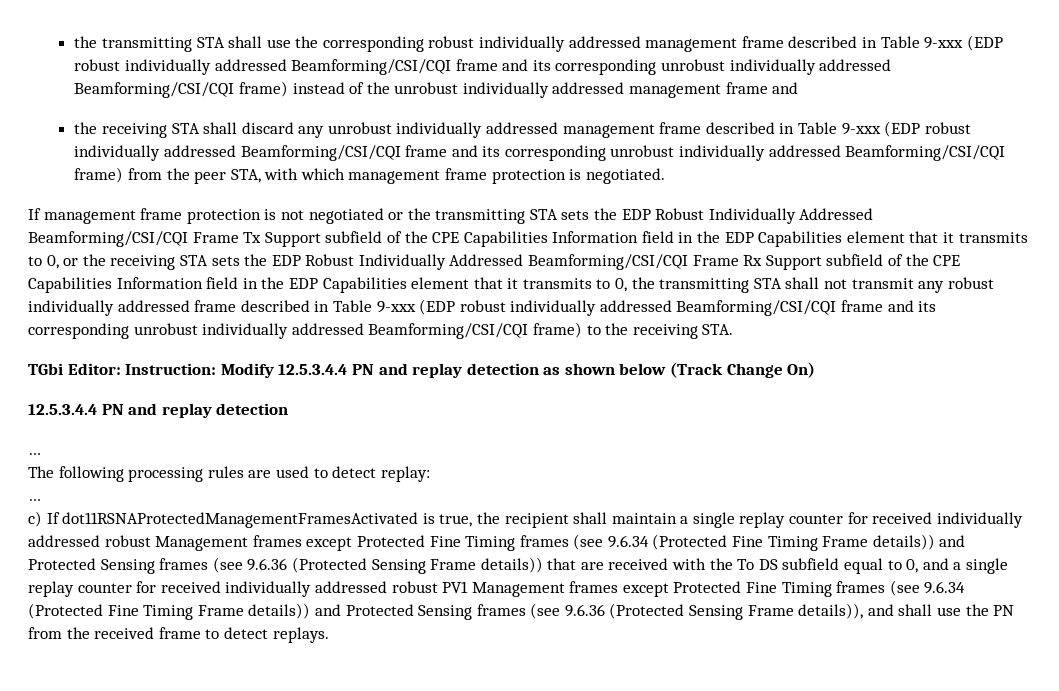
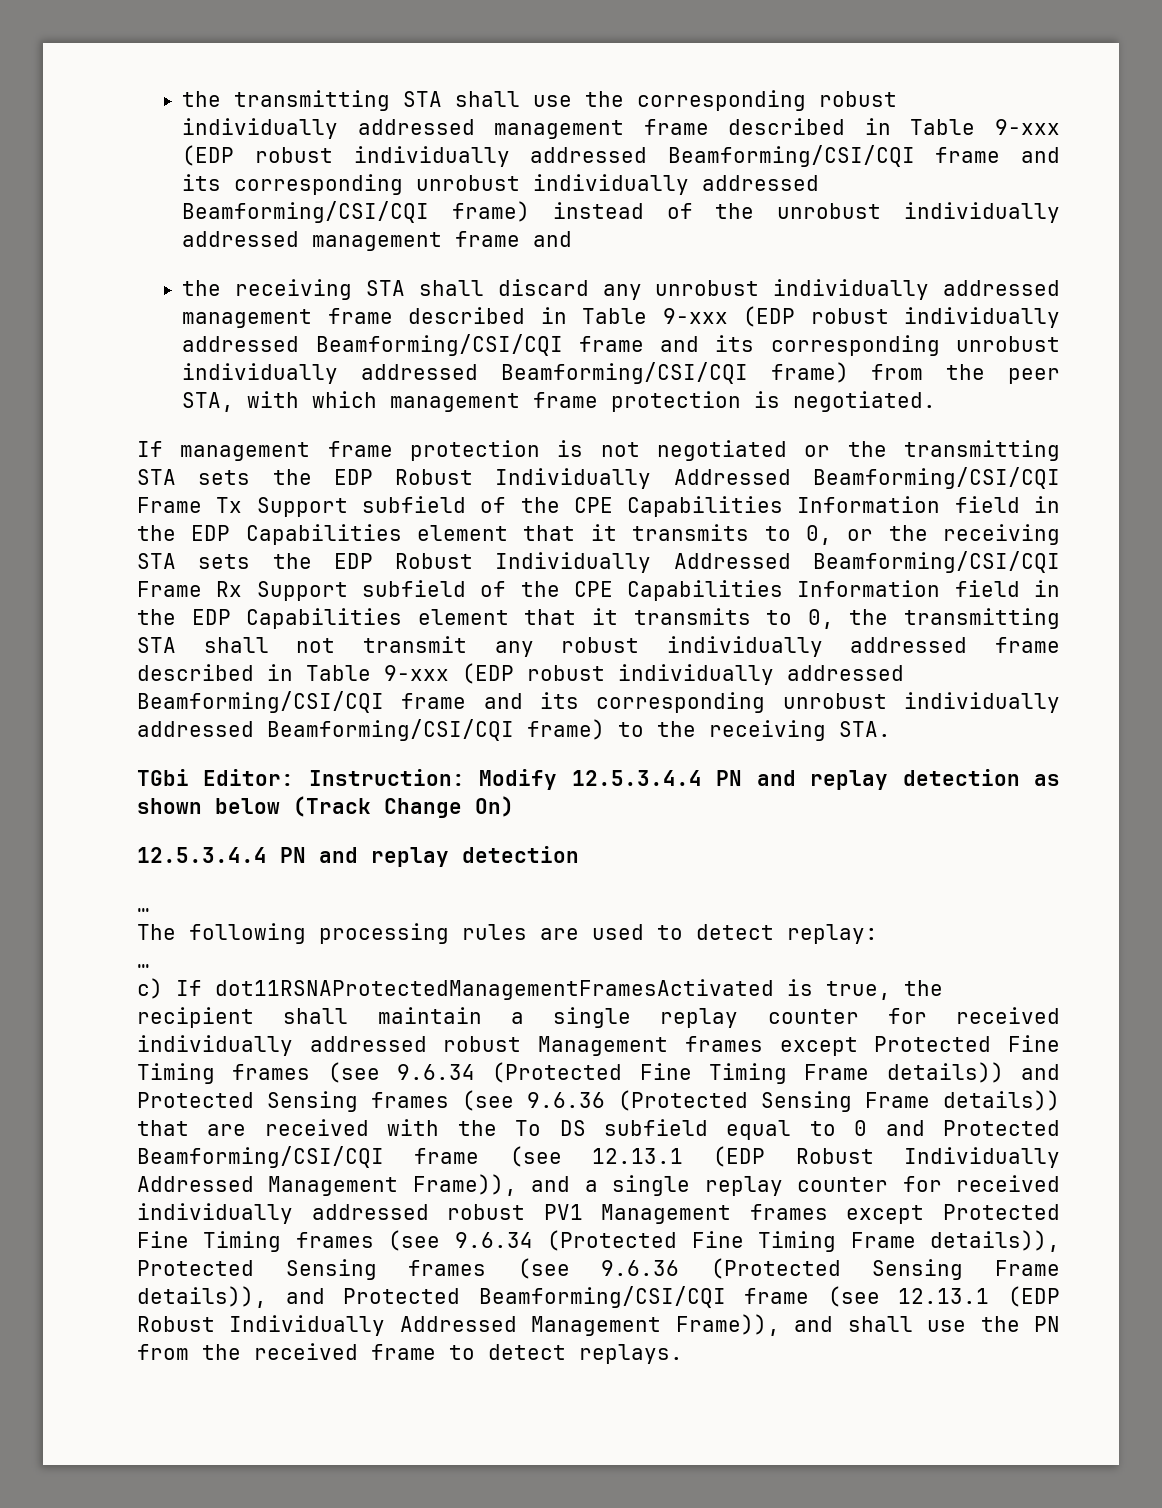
[906,559,919,573] 0, -> [854,1120,1060,1136] [137,1146,1060,1168] [137,1174,517,1196] 0 and Protected Beamforming/CSI/CQI frame (see 12.13.1 (EDP Robust Individually Addressed Management Frame)),
[248,603,341,619] details)) and -> [930,1230,1060,1252] details)),
(894, 610) none -> [343,1286,1060,1308] [137,1314,834,1336] Protected Beamforming/CSI/CQI frame (see 12.13.1 (EDP Robust Individually Addressed Management Frame)), and

